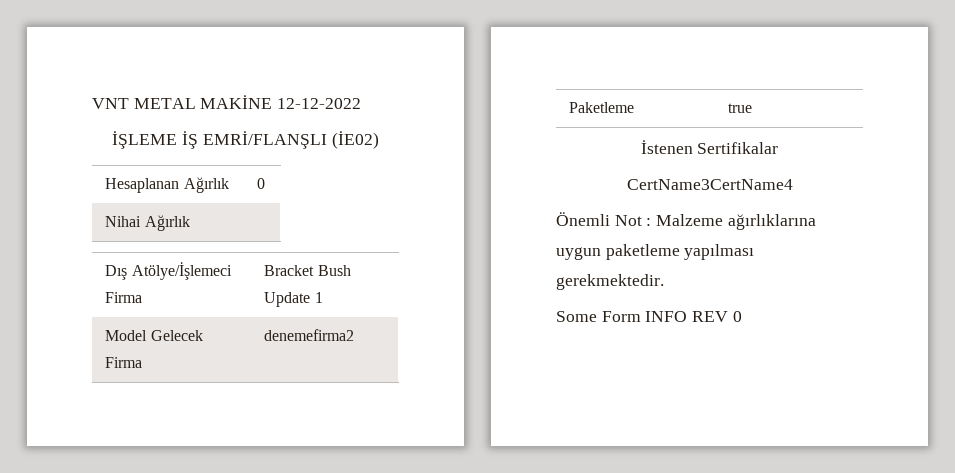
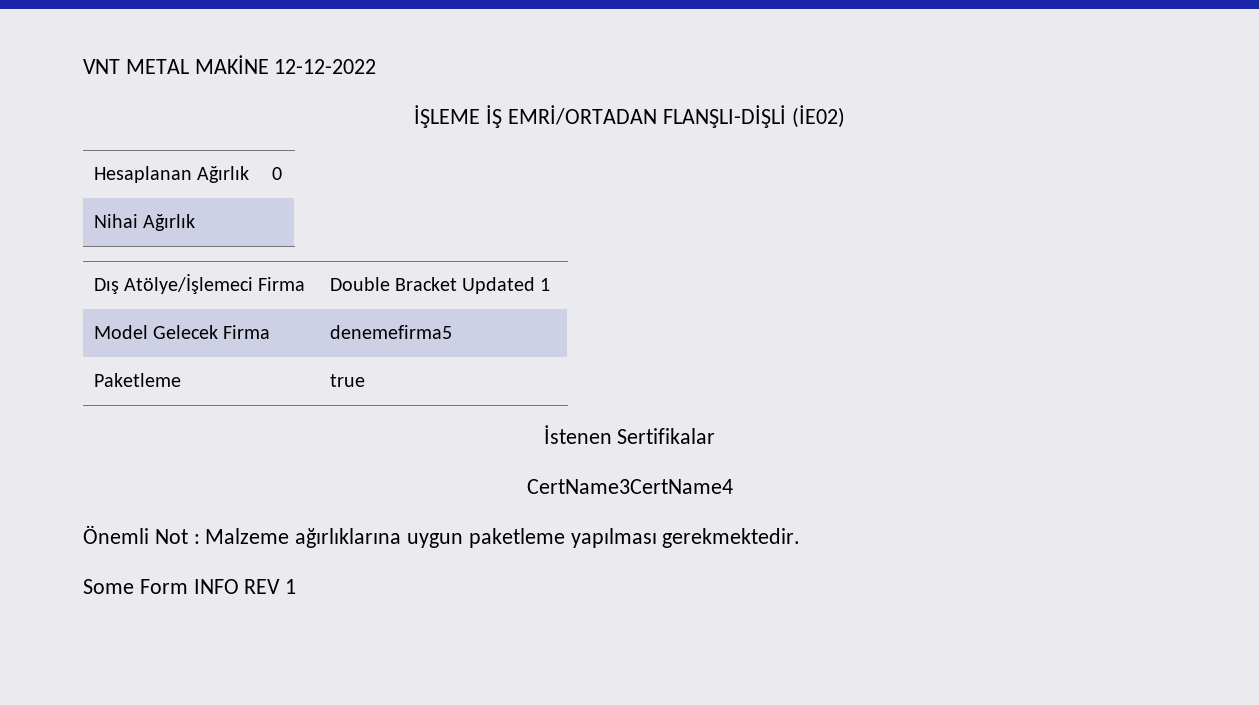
[202,131,327,149] EMRİ/FLANŞLI -> [508,105,786,128] EMRİ/ORTADAN FLANŞLI-DİŞLİ
[264,265,351,276] [264,292,311,307] Bracket Bush Update -> [329,277,536,294] Double Bracket Updated
[264,329,355,341] denemefirma2 -> [329,325,452,339] denemefirma5
[732,311,742,322] 0 -> [285,579,297,594] 1

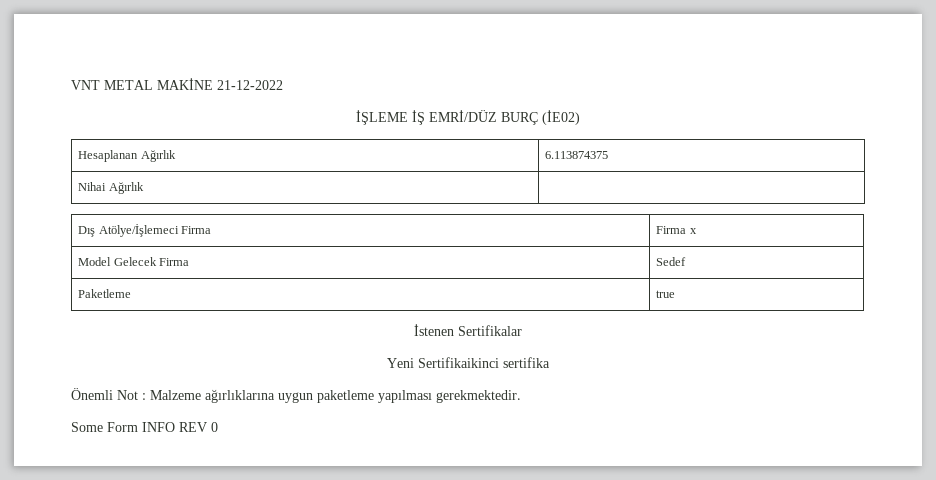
[274,59,377,74] 12-12-2022 -> [217,80,283,90] 21-12-2022
[508,105,786,128] EMRİ/ORTADAN FLANŞLI-DİŞLİ -> [429,110,538,125] EMRİ/DÜZ BURÇ
[271,167,282,180] 0 -> [545,151,609,159] 6.113874375
[329,277,551,294] Double Bracket Updated 1 -> [656,226,697,234] Firma x
[329,325,452,339] denemefirma5 -> [656,257,687,266] Sedef
[526,479,733,494] CertName3CertName4 -> [387,357,550,368] Yeni Sertifikaikinci sertifika
[285,579,297,594] 1 -> [211,422,218,432] 0

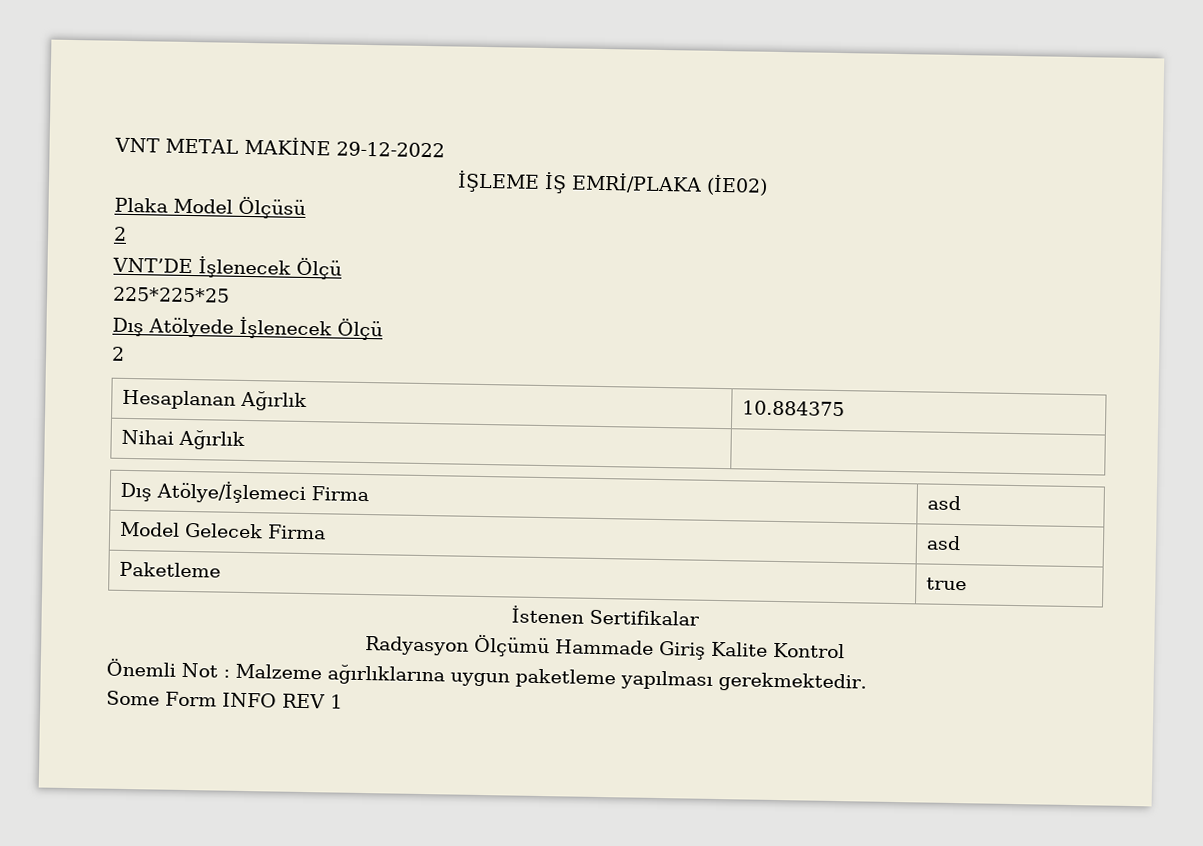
[217,80,283,90] 21-12-2022 -> [335,141,445,158] 29-12-2022
[429,110,538,125] EMRİ/DÜZ BURÇ -> [571,172,703,194] EMRİ/PLAKA
(580, 117) none -> [114,196,306,219] [114,226,127,241] [112,256,342,280] [113,286,230,303] [112,316,383,341] [111,346,125,361] // Plaka Model Ölçüsü // 2 // VNT’DE İşlenecek Ölçü // 225*225*25 // Dış Atölyede İşlenecek Ölçü // 2
[545,151,609,159] 6.113874375 -> [741,400,845,417] 10.884375
[656,226,697,234] Firma x -> [926,495,961,511] asd
[656,257,687,266] Sedef -> [925,535,961,551] asd
[387,357,550,368] Yeni Sertifikaikinci sertifika -> [365,634,845,660] Radyasyon Ölçümü Hammade Giriş Kalite Kontrol
[211,422,218,432] 0 -> [329,694,343,709] 1

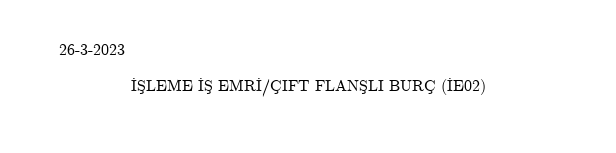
[114,136,445,158] [457,170,768,196] [114,196,306,219] [114,226,127,241] [112,256,342,280] [113,286,230,303] [112,316,383,341] [111,346,125,361] [121,389,307,411] [741,400,845,417] [120,429,245,450] [119,480,369,505] [926,495,961,511] [119,521,326,540] [925,535,961,551] [118,561,221,578] [925,577,967,591] [511,605,700,626] [365,634,845,660] [106,658,867,693] [106,690,343,709] VNT METAL MAKİNE 29-12-2022 // İŞLEME İŞ EMRİ/PLAKA (İE02) // Plaka Model Ölçüsü // 2 // VNT’DE İşlenecek Ölçü // 225*225*25 // Dış Atölyede İşlenecek Ölçü // 2 // Hesaplanan Ağırlık | 10.884375 // Nihai Ağırlık | // Dış Atölye/İşlemeci Firma | asd // Model Gelecek Firma | asd // Paketleme | true // İstenen Sertifikalar // Radyasyon Ölçümü Hammade Giriş Kalite Kontrol // Önemli Not : Malzeme ağırlıklarına uygun paketleme yapılması gerekmektedir. // Some Form INFO REV 1 -> [59,44,125,55] [130,78,486,97] 26-3-2023 // İŞLEME İŞ EMRİ/ÇIFT FLANŞLI BURÇ (İE02)

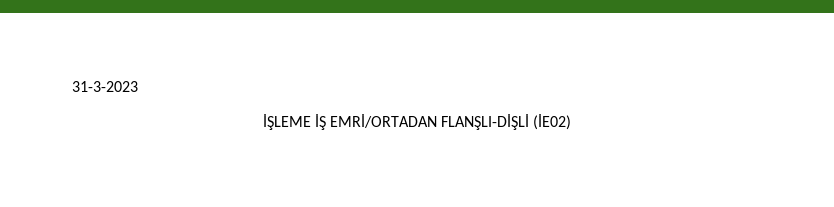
[59,44,125,55] 26-3-2023 -> [72,81,138,92] 31-3-2023
[217,78,436,97] EMRİ/ÇIFT FLANŞLI BURÇ -> [330,114,530,130] EMRİ/ORTADAN FLANŞLI-DİŞLİ

